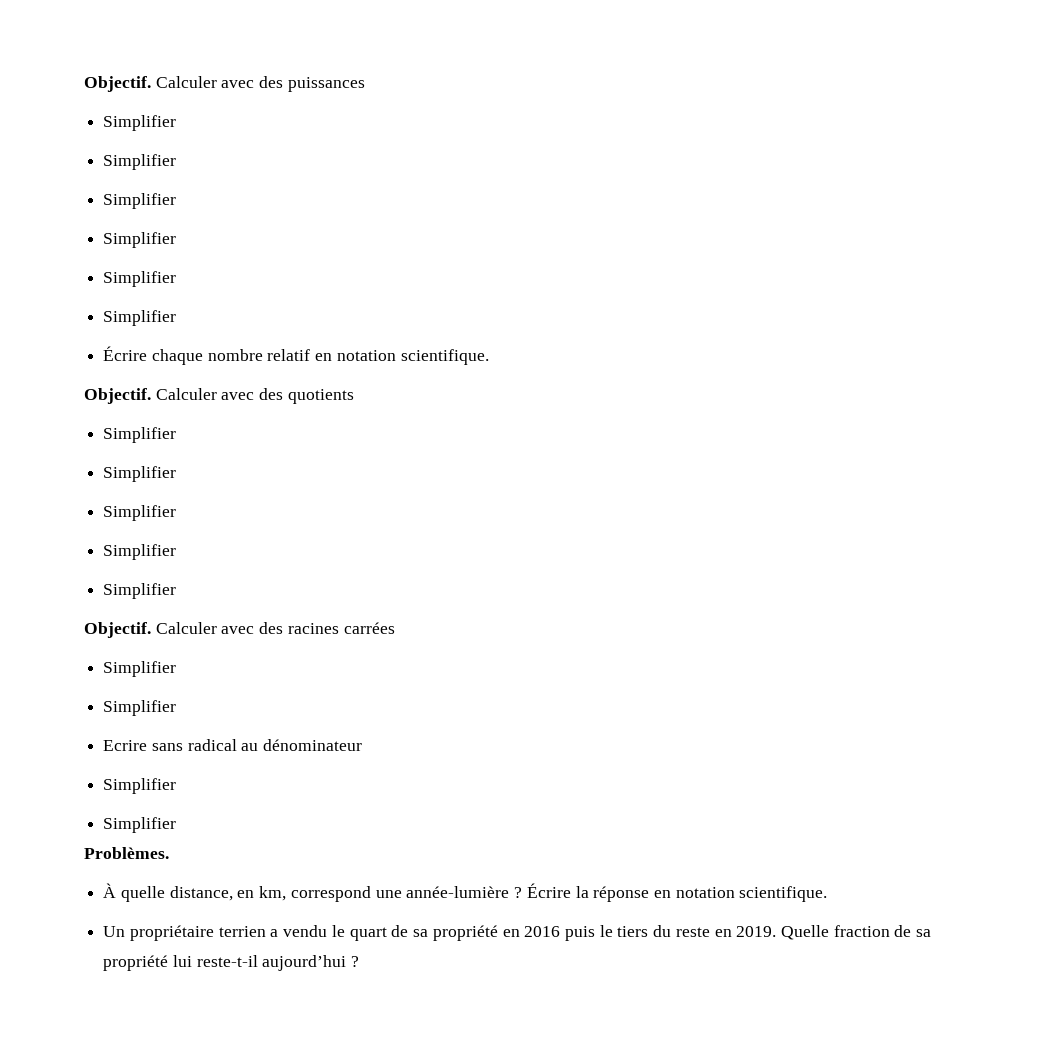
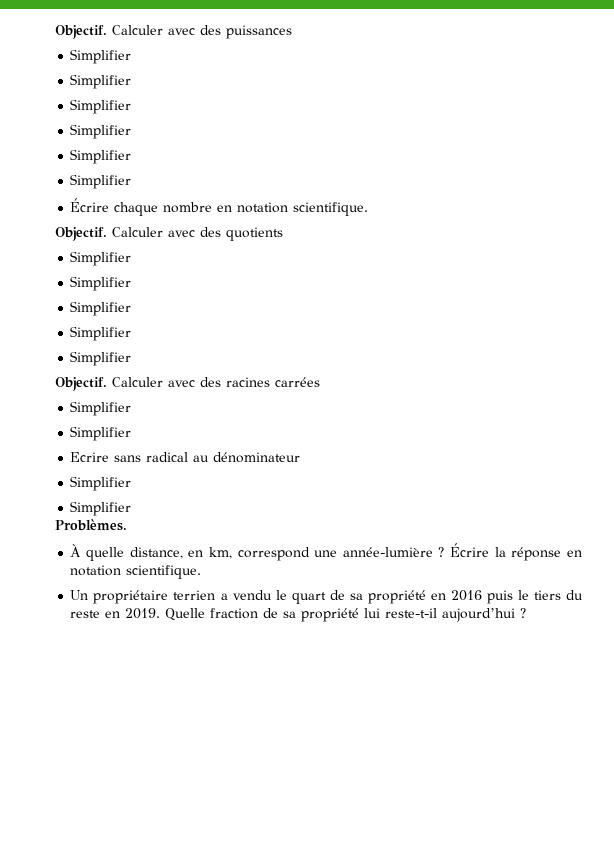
[267,349,311,361] relatif -> (213, 207) none

